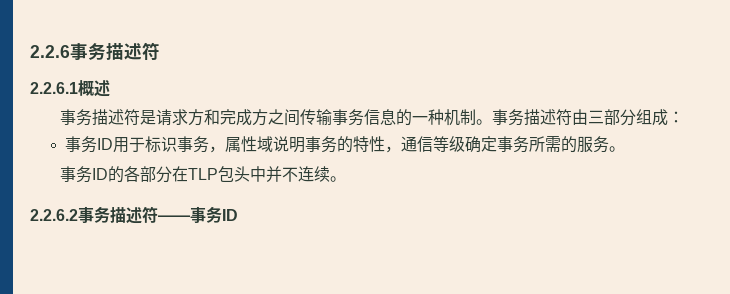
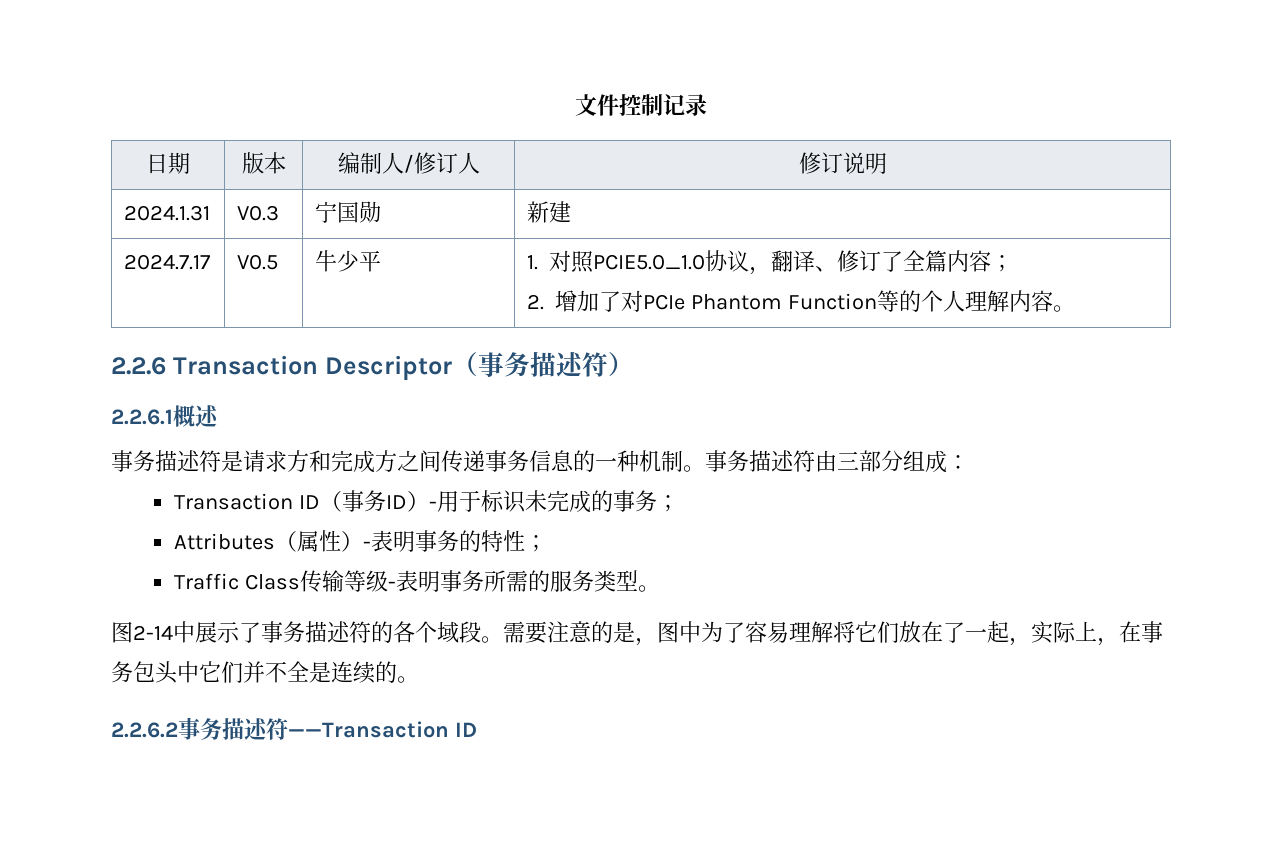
[30,42,160,60] 2.2.6事务描述符 -> [575,94,707,116] [146,152,190,174] [241,152,286,174] [337,152,480,174] [798,152,887,174] [124,205,211,221] [237,205,280,221] [315,201,382,223] [527,201,572,223] [124,254,211,270] [237,254,279,270] [315,250,382,272] [527,250,1014,275] [527,290,1075,312] [111,351,634,381] 文件控制记录 // 日期 | 版本 | 编制人/修订人 | 修订说明 // 2024.1.31 | V0.3 | 宁国勋 | 新建 // 2024.7.17 | V0.5 | 牛少平 | 1.对照PCIE5.0_1.0协议，翻译、修订了全篇内容； // 2.增加了对PCIe Phantom Function等的个人理解内容。 // 2.2.6 Transaction Descriptor（事务描述符）
[316,109,333,125] 输 -> [463,450,485,472] 递
[65,136,114,153] 事务ID -> [174,490,438,512] Transaction ID（事务ID）-
[177,136,498,153] 事务，属性域说明事务的特性，通信等级确定 -> [525,490,680,513] [174,530,548,552] [174,570,441,592] 未完成的事务； // Attributes（属性）-表明事务的特性； // Traffic Class传输等级-表明
[609,146,626,152] [60,166,331,183] 。 // 事务ID的各部分在TLP包头中并不连续 -> [594,570,661,592] [111,621,1163,646] [111,661,397,684] 类型。 // 图2-14中展示了事务描述符的各个域段。需要注意的是，图中为了容易理解将它们放在了一起，实际上，在事务包头中它们并不全是连续的
[158,206,222,223] ——事务 -> [288,721,449,738] ——Transaction

